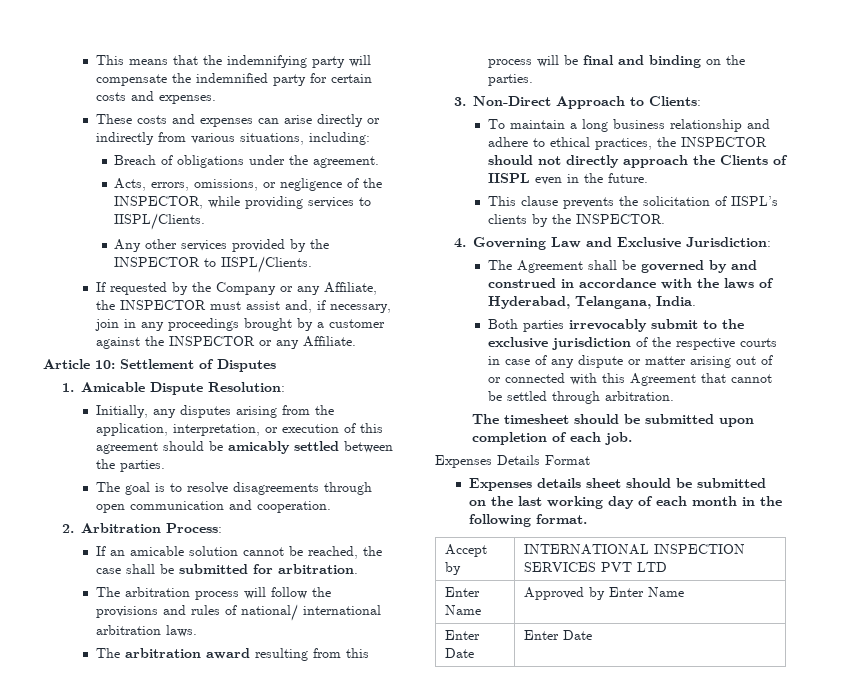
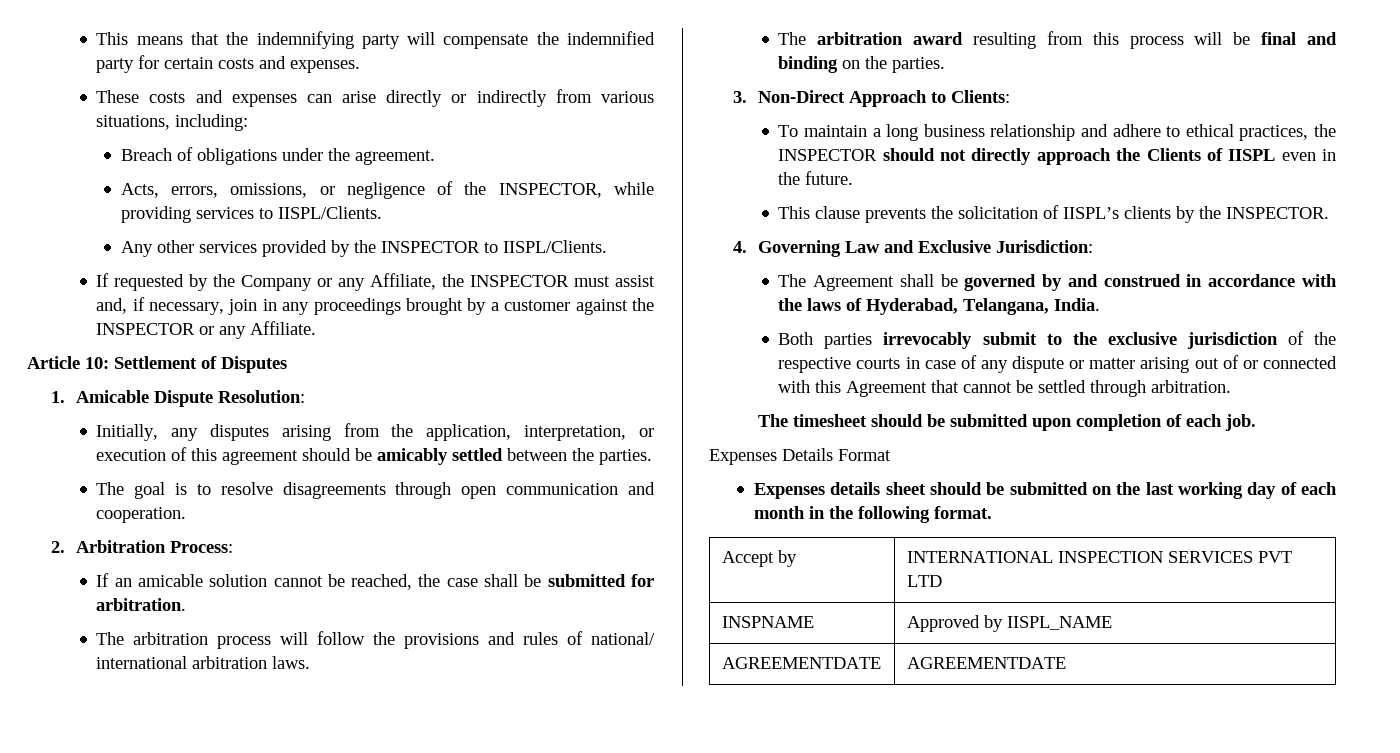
[444,587,480,597] [444,605,481,615] Enter Name -> [721,616,814,628] INSPNAME
[608,587,684,597] [444,630,480,640] [444,648,474,658] [523,630,592,640] Enter Name // Enter Date | Enter Date -> [1006,616,1112,630] [721,657,881,669] [906,657,1066,669] IISPL_NAME // AGREEMENTDATE | AGREEMENTDATE

